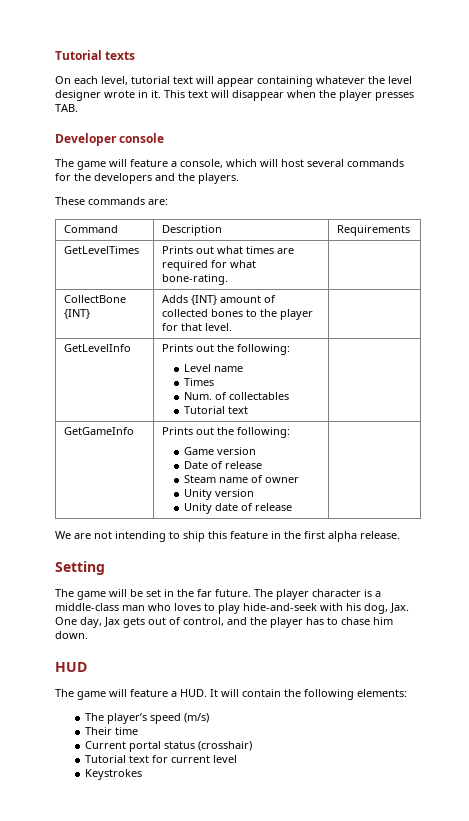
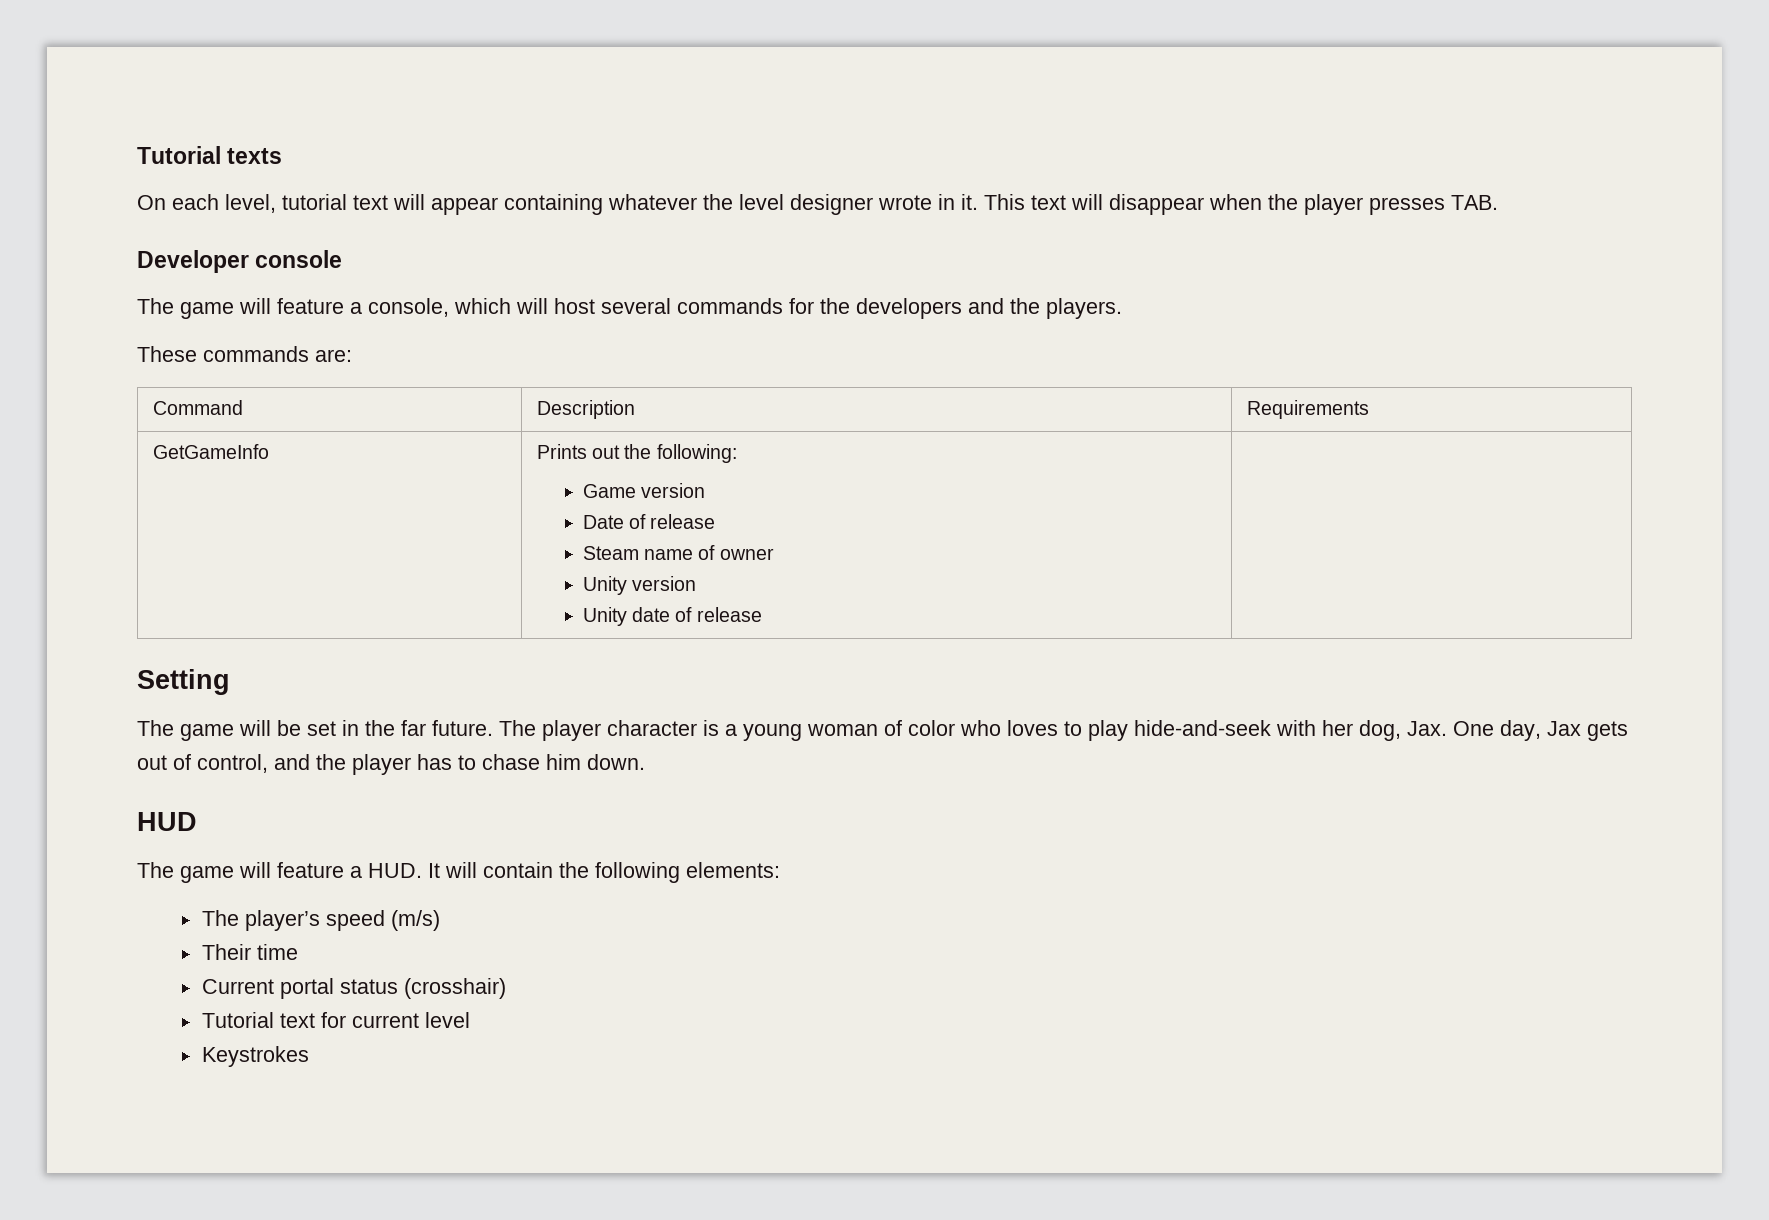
[63,246,139,254] [161,246,294,254] [161,260,256,271] [161,274,228,285] [63,295,126,303] [63,309,90,319] [161,295,276,305] [161,309,313,320] [161,323,232,331] [63,344,131,352] [161,344,290,355] [184,364,244,372] [184,378,215,386] [184,392,290,400] [184,406,249,414] // GetLevelTimes | Prints out what times are required for what bone-rating. | // CollectBone {INT} | Adds {INT} amount of collected bones to the player for that level. | // GetLevelInfo | Prints out the following: // Level name // Times // Num. of collectables // Tutorial text | -> (1369, 409) none
[55,531,400,542] // We are not intending to ship this feature in the first alpha release. -> (762, 614) none
[55,603,145,611] middle-class man -> [743,720,955,741] young woman of color
[346,603,361,611] his -> [1322,720,1353,736] her

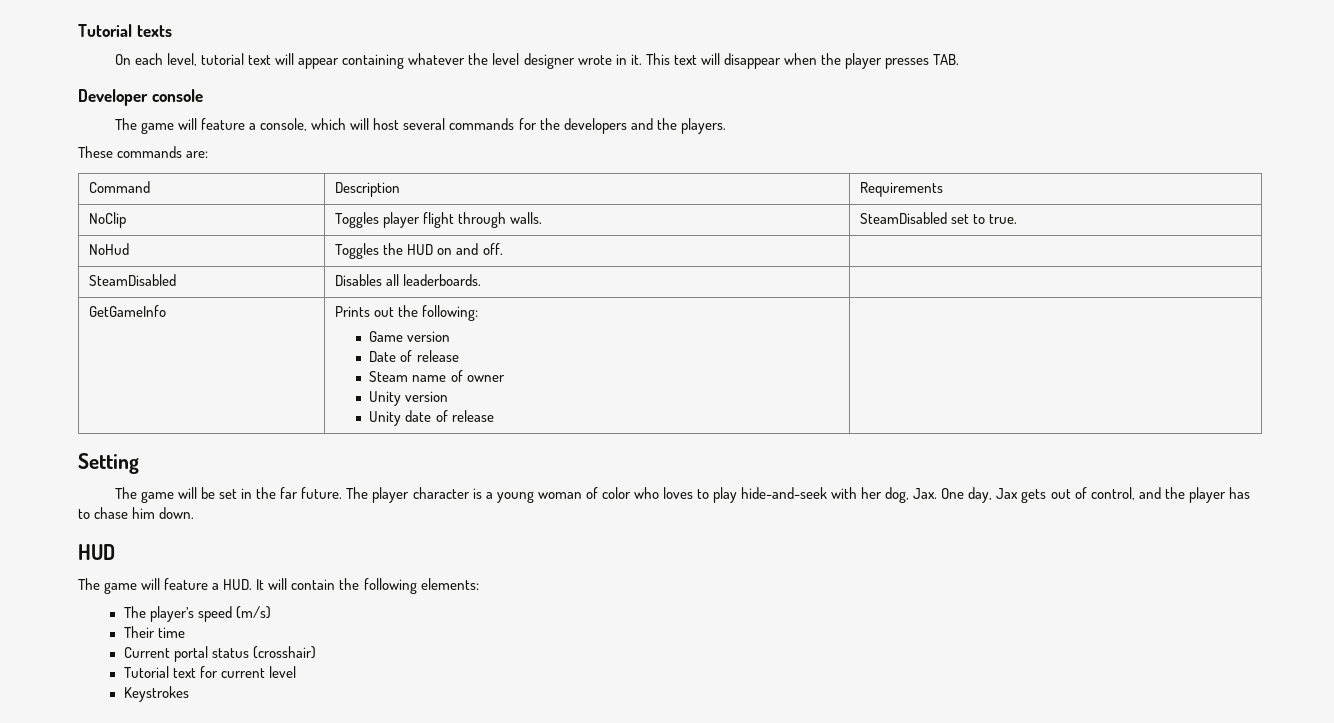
(1369, 409) none -> [89,212,127,228] [335,212,543,228] [860,212,1018,224] [89,243,130,255] [335,243,503,259] [89,274,177,286] [335,274,482,286] // NoClip | Toggles player flight through walls. | SteamDisabled set to true. // NoHud | Toggles the HUD on and off. | // SteamDisabled | Disables all leaderboards. |

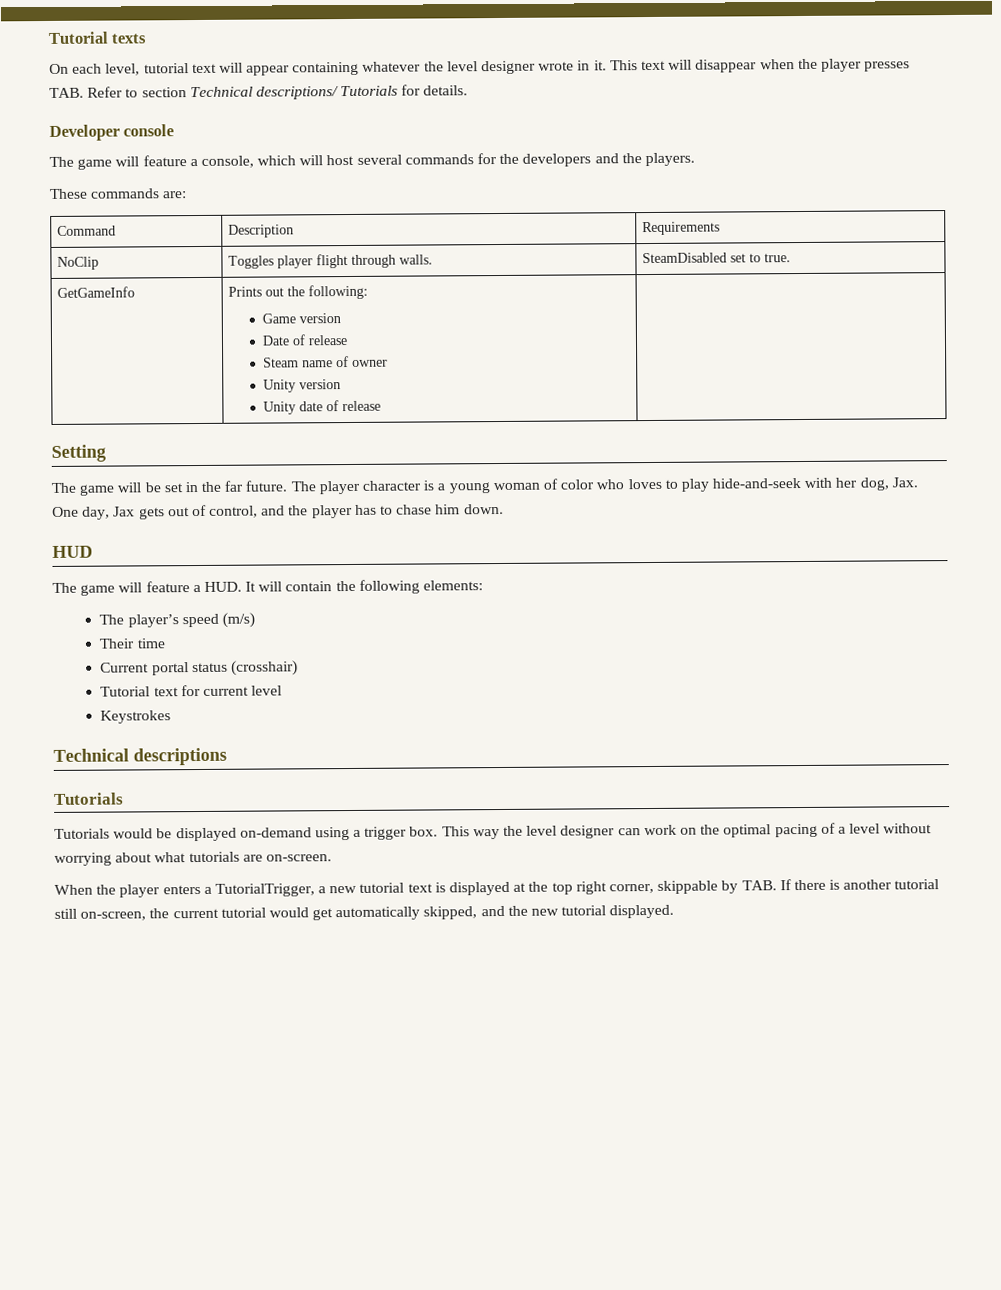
(960, 59) none -> [87,84,469,100] Refer to section Technical descriptions/ Tutorials for details.
[89,243,130,255] [335,243,503,259] [89,274,177,286] [335,274,482,286] // NoHud | Toggles the HUD on and off. | // SteamDisabled | Disables all leaderboards. | -> (792, 258) none
(189, 694) none -> [53,747,227,766] [53,792,124,805] [54,822,933,842] [54,851,332,866] [54,879,940,898] [54,904,675,921] // Technical descriptions // Tutorials // Tutorials would be displayed on-demand using a trigger box. This way the level designer can work on the optimal pacing of a level without worrying about what tutorials are on-screen. // When the player enters a TutorialTrigger, a new tutorial text is displayed at the top right corner, skippable by TAB. If there is another tutorial still on-screen, the current tutorial would get automatically skipped, and the new tutorial displayed.

